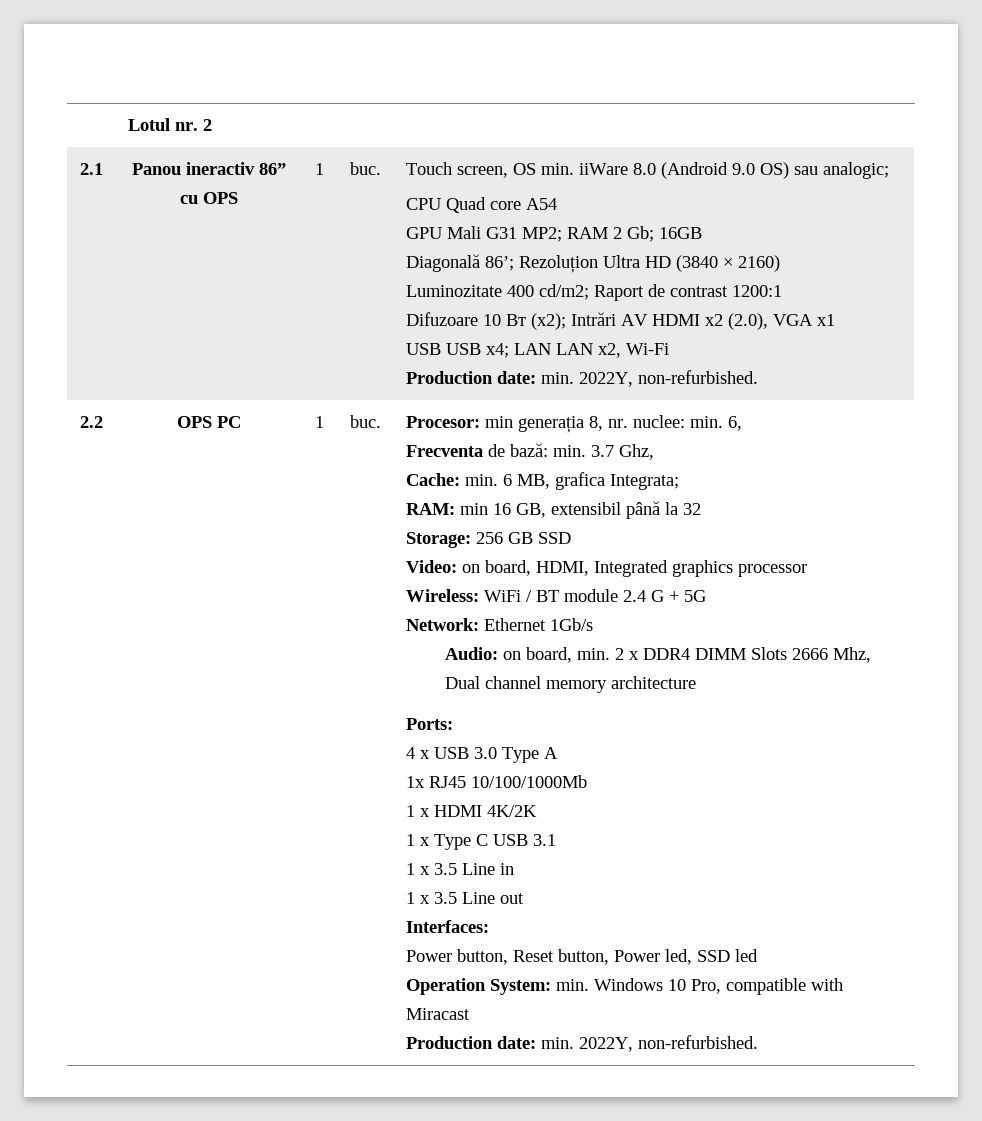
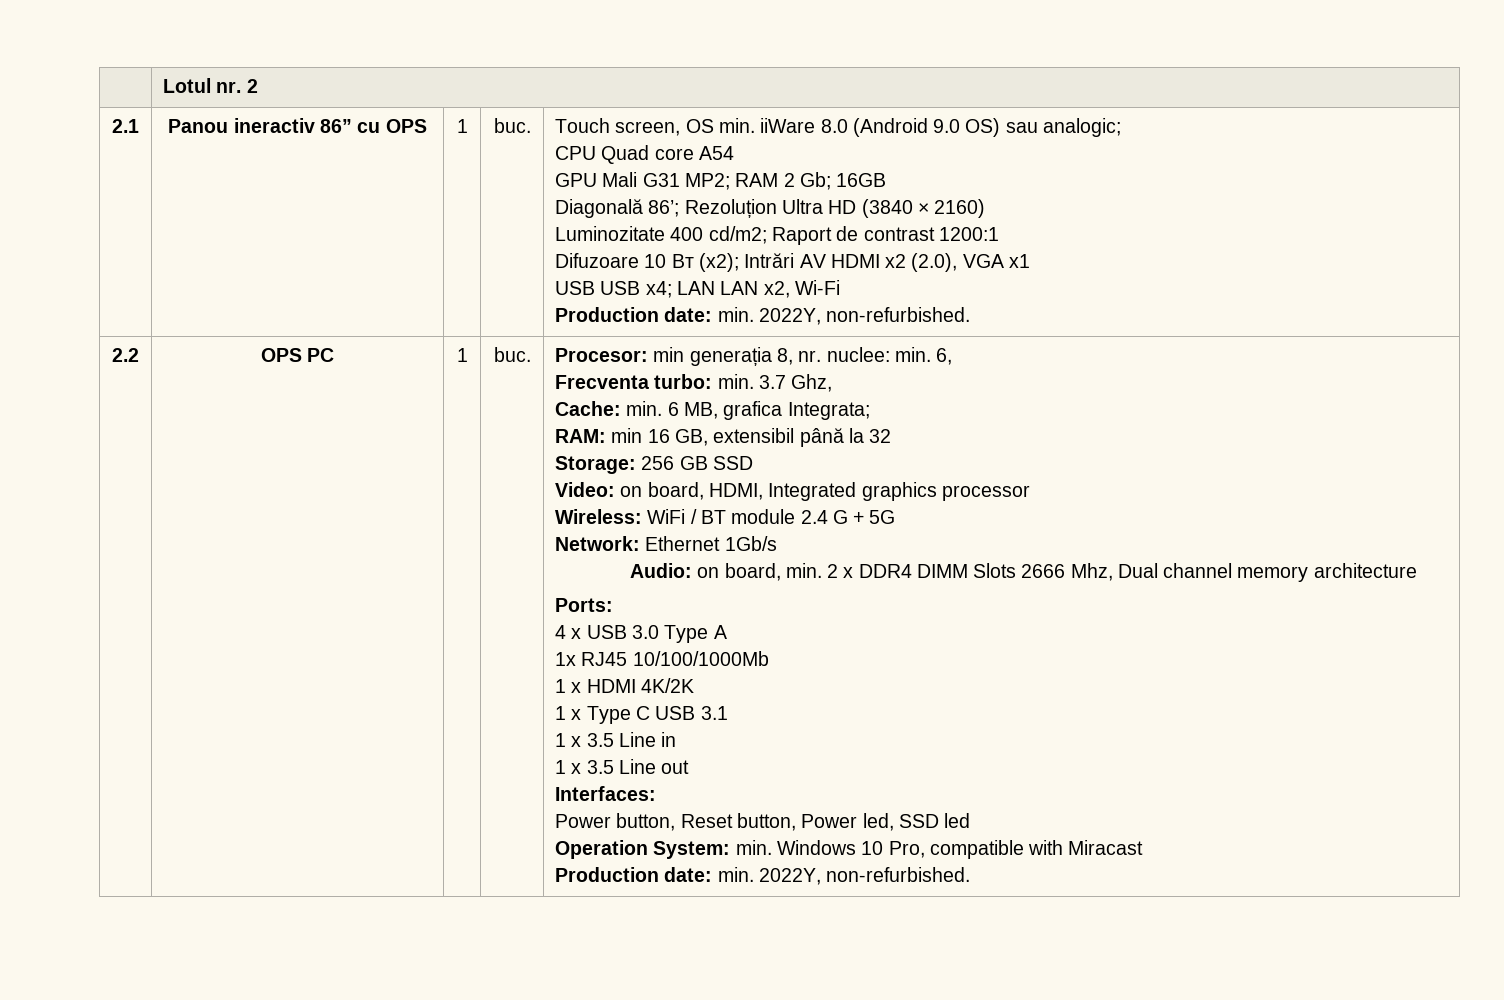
[487,443,548,457] de bază: -> [654,374,713,389] turbo:

